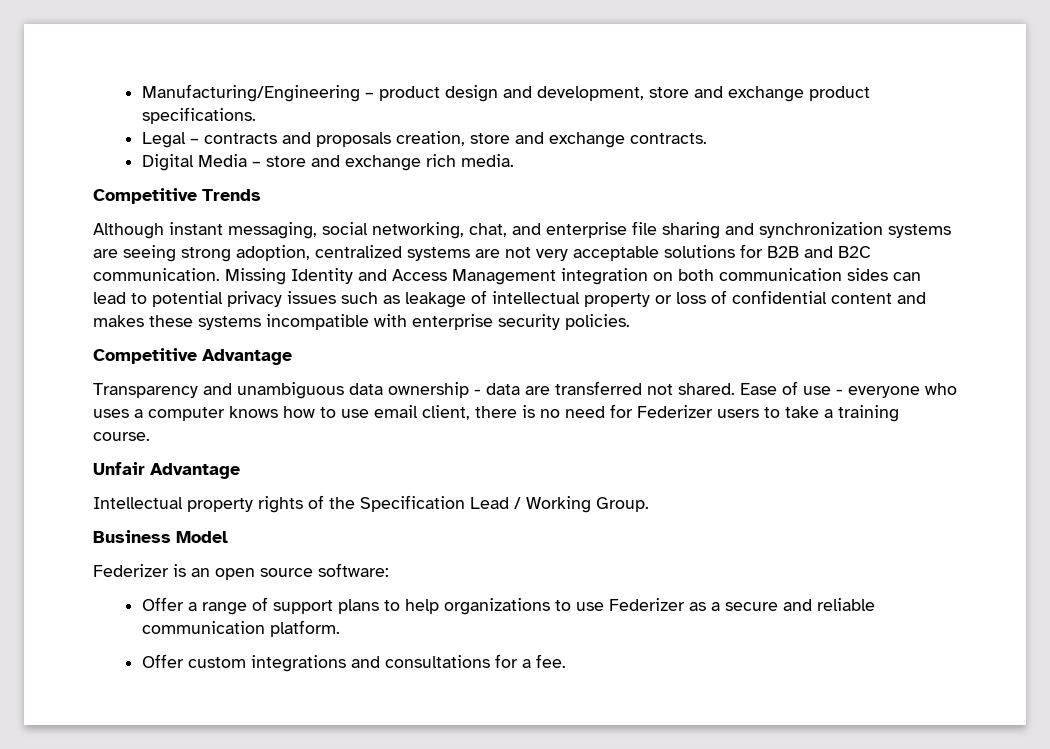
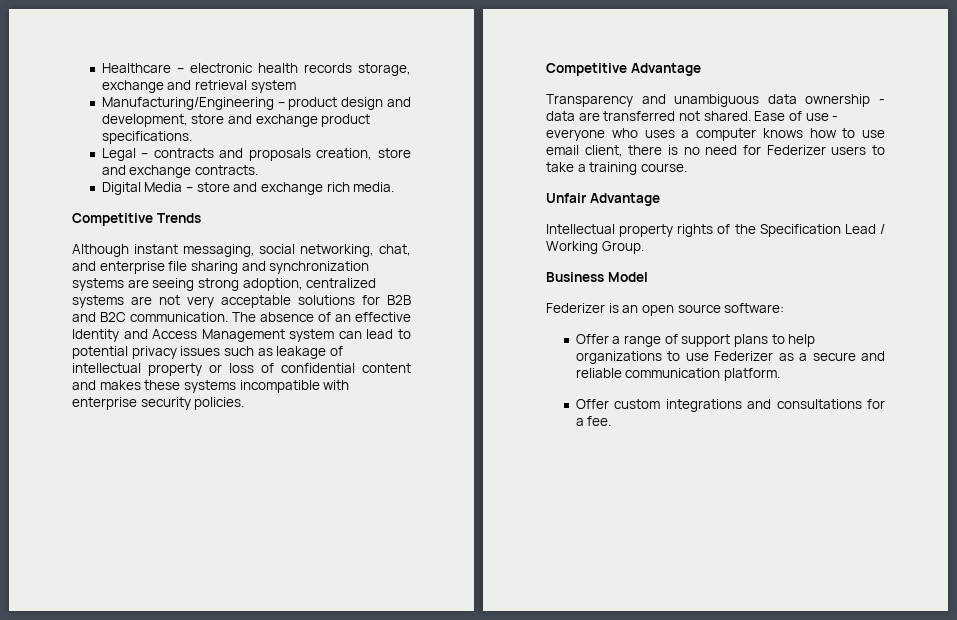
(141, 93) none -> [101,63,411,76] [101,80,296,93] Healthcare – electronic health records storage, exchange and retrieval system //
[225,268,888,285] Missing Identity and Access Management integration on both communication sides -> [232,312,411,322] [72,329,335,342] The absence of an effective Identity and Access Management system

